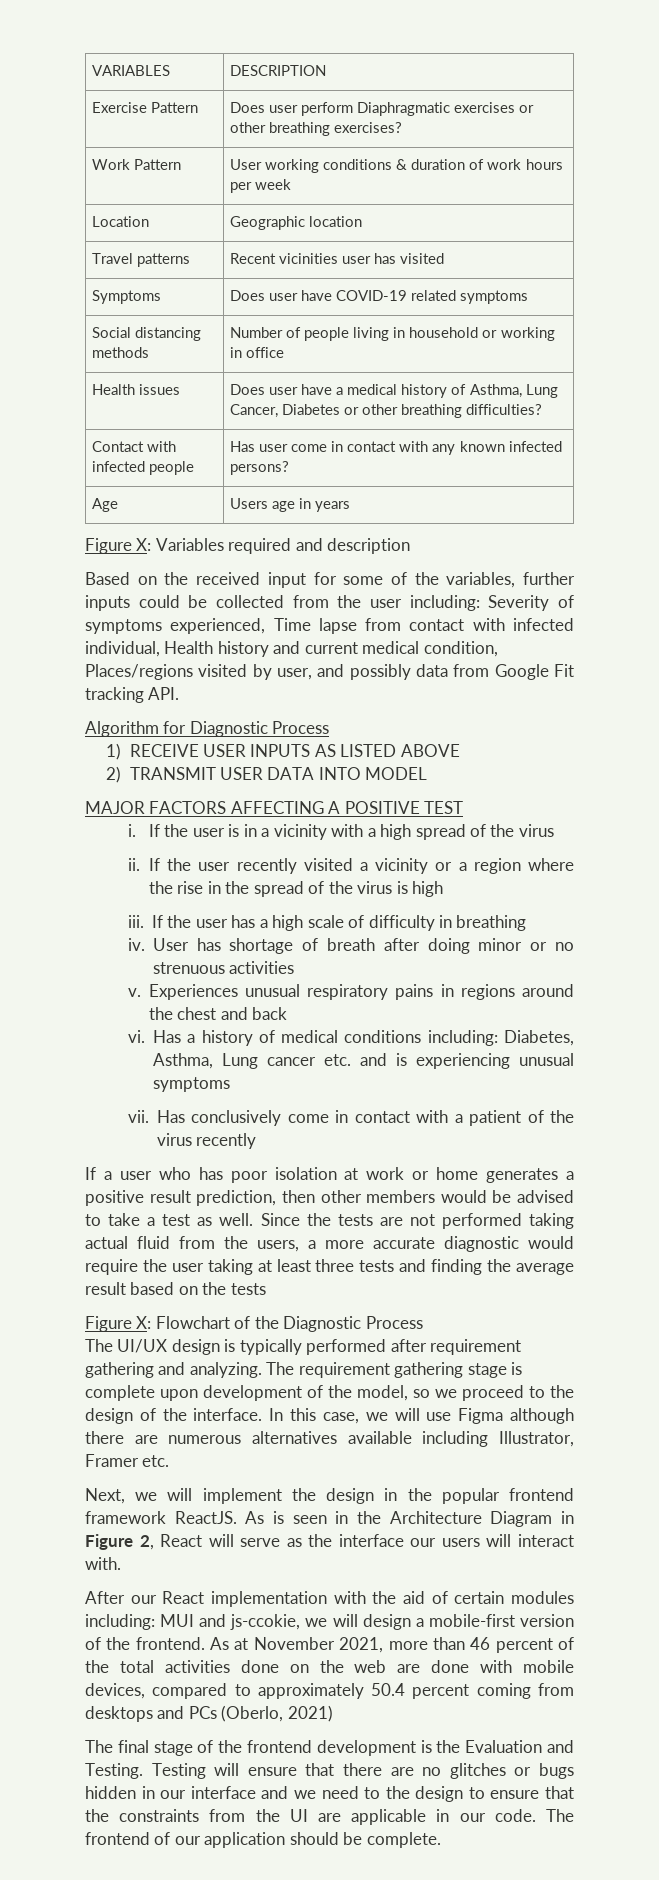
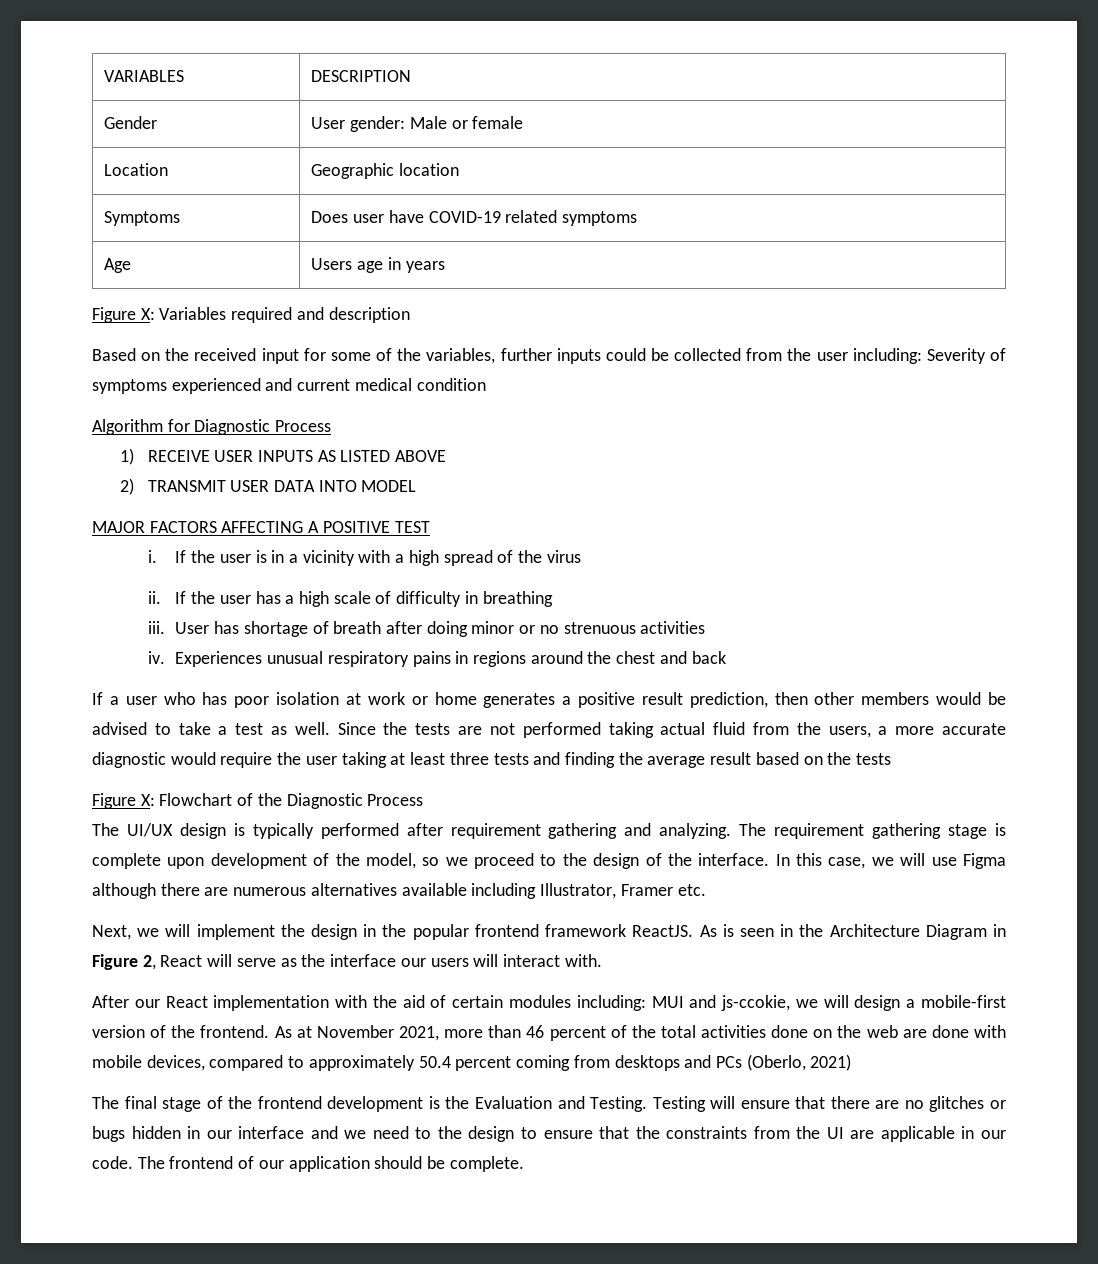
[92,102,199,113] [230,102,535,116] [230,122,403,136] [92,159,182,170] [230,159,563,173] [230,179,292,193] [92,216,150,227] [230,216,363,230] [92,253,191,267] [230,253,445,264] Exercise Pattern | Does user perform Diaphragmatic exercises or other breathing exercises? // Work Pattern | User working conditions & duration of work hours per week // Location | Geographic location // Travel patterns | Recent vicinities user has visited -> [104,116,158,129] [311,116,524,132] [104,163,169,176] [311,163,460,179] Gender | User gender: Male or female // Location | Geographic location
[92,327,202,341] [92,347,150,358] [230,327,555,341] [230,347,285,358] [92,384,181,395] [230,384,558,398] [230,404,543,418] [92,441,177,452] [92,461,195,475] [230,441,562,455] [230,461,290,475] // Social distancing methods | Number of people living in household or working in office // Health issues | Does user have a medical history of Asthma, Lung Cancer, Diabetes or other breathing difficulties? // Contact with infected people | Has user come in contact with any known infected persons? -> (637, 218) none
[170,618,574,634] [85,641,498,657] [85,664,574,680] [85,687,180,703] experienced, Time lapse from contact with infected individual, Health history and current medical condition, Places/regions visited by user, and possibly data from Google Fit tracking API. -> [171,378,486,394] experienced and current medical condition
[236,858,574,874] [148,881,444,897] [127,915,228,928] recently visited a vicinity or a region where the rise in the spread of the virus is high // iii. If the user -> (251, 599) none
[127,938,145,951] iv. -> [147,621,165,634] iii.
[127,988,141,997] v. -> [147,651,165,664] iv.
[127,1030,574,1046] [152,1053,574,1069] [152,1077,230,1092] [127,1110,574,1126] [156,1133,257,1149] // vi. Has a history of medical conditions including: Diabetes, Asthma, Lung cancer etc. and is experiencing unusual symptoms // vii. Has conclusively come in contact with a patient of the virus recently -> (726, 657) none

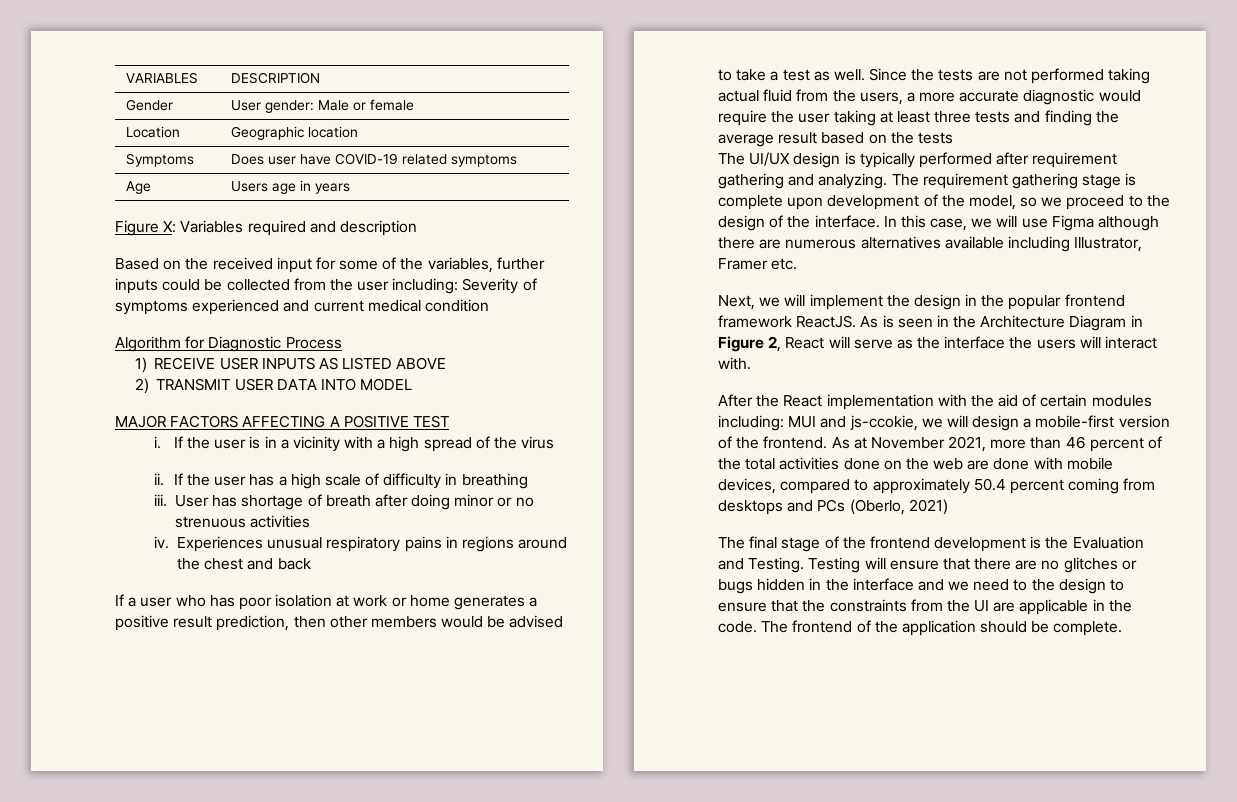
[92,793,424,809] // Figure X: Flowchart of the Diagnostic Process -> (953, 138) none
[400,958,426,967] our -> [1009,337,1033,349] the
[134,999,160,1008] our -> [756,395,780,407] the
[206,1130,232,1139] our -> [825,579,849,591] the
[980,1130,1006,1139] our -> [1108,600,1132,612] the
[258,1160,284,1169] our -> [874,621,898,633] the

